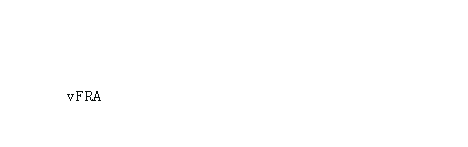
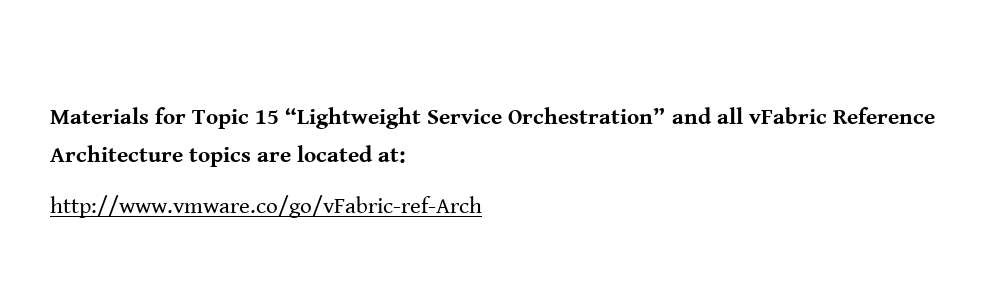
[66,89,102,103] vFRA -> [50,107,935,129] [50,145,407,167] [50,195,482,218] Materials for Topic 15 “Lightweight Service Orchestration” and all vFabric Reference Architecture topics are located at: // http://www.vmware.co/go/vFabric-ref-Arch

